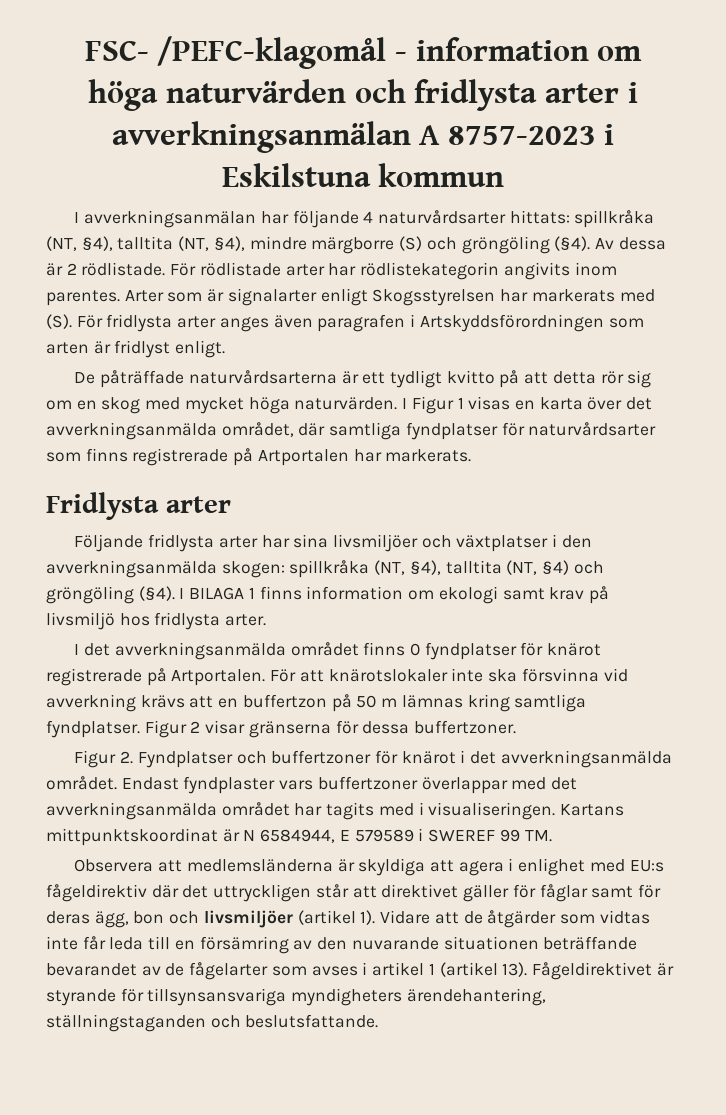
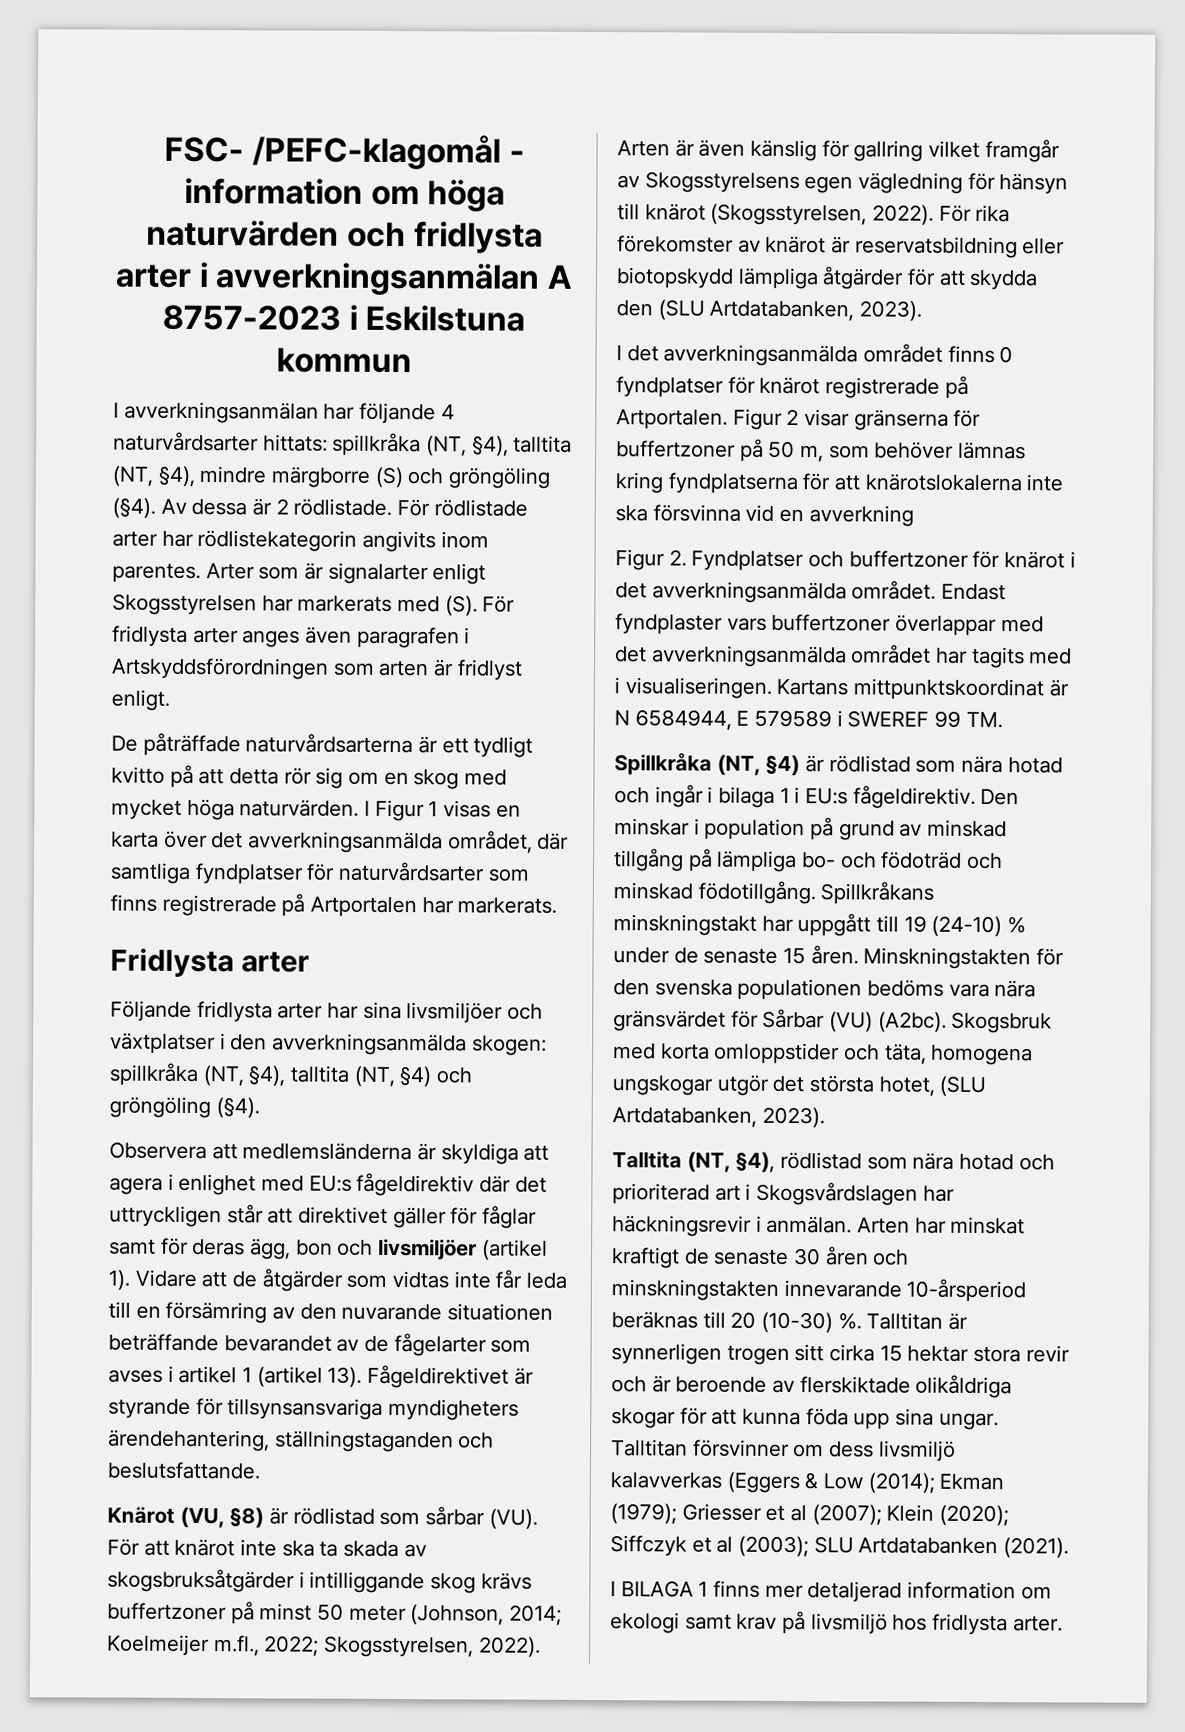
[179,586,609,604] [46,612,267,630] [74,642,602,660] [46,668,628,686] [46,694,587,712] [46,720,517,738] [74,750,672,768] [46,776,578,794] [46,802,625,820] [46,828,552,846] I BILAGA 1 finns information om ekologi samt krav på livsmiljö hos fridlysta arter. // I det avverkningsanmälda området finns 0 fyndplatser för knärot registrerade på Artportalen. För att knärotslokaler inte ska försvinna vid avverkning krävs att en buffertzon på 50 m lämnas kring samtliga fyndplatser. Figur 2 visar gränserna för dessa buffertzoner. // Figur 2. Fyndplatser och buffertzoner för knärot i det avverkningsanmälda området. Endast fyndplaster vars buffertzoner överlappar med det avverkningsanmälda området har tagits med i visualiseringen. Kartans mittpunktskoordinat är N 6584944, E 579589 i SWEREF 99 TM. -> (260, 1108) none
(379, 1021) none -> [107,1506,538,1530] [107,1538,427,1558] [107,1568,532,1594] [107,1601,563,1626] [106,1634,541,1658] [617,138,1060,163] [617,171,1069,195] [617,203,1011,226] [617,235,1066,259] [616,266,1039,291] [616,299,923,322] [616,343,1014,367] [616,375,969,399] [616,408,982,431] [616,438,1027,463] [615,472,1064,495] [615,504,914,527] [615,549,1076,572] [615,580,1007,604] [615,613,1044,637] [615,644,1073,669] [614,677,1069,701] [614,709,1003,731] [614,752,1063,777] [614,784,1020,809] [614,817,1008,841] [613,848,1004,873] [613,880,935,905] [613,913,1027,938] [613,945,1065,970] [613,978,1037,1001] [613,1008,1053,1034] [613,1042,1034,1066] [612,1074,987,1097] [612,1106,825,1129] [612,1151,1055,1173] [612,1181,955,1206] [612,1215,1026,1237] [611,1246,910,1269] [611,1278,1027,1303] [611,1311,969,1334] [611,1343,1070,1366] [611,1374,1013,1399] [611,1407,999,1431] [611,1439,956,1462] [610,1471,1005,1494] [610,1503,1010,1527] [610,1535,1070,1559] [610,1580,1052,1603] [610,1610,1063,1636] // Knärot (VU, §8) är rödlistad som sårbar (VU). För att knärot inte ska ta skada av skogsbruksåtgärder i intilliggande skog krävs buffertzoner på minst 50 meter (Johnson, 2014; Koelmeijer m.fl., 2022; Skogsstyrelsen, 2022). Arten är även känslig för gallring vilket framgår av Skogsstyrelsens egen vägledning för hänsyn till knärot (Skogsstyrelsen, 2022). För rika förekomster av knärot är reservatsbildning eller biotopskydd lämpliga åtgärder för att skydda den (SLU Artdatabanken, 2023). // I det avverkningsanmälda området finns 0 fyndplatser för knärot registrerade på Artportalen. Figur 2 visar gränserna för buffertzoner på 50 m, som behöver lämnas kring fyndplatserna för att knärotslokalerna inte ska försvinna vid en avverkning // Figur 2. Fyndplatser och buffertzoner för knärot i det avverkningsanmälda området. Endast fyndplaster vars buffertzoner överlappar med det avverkningsanmälda området har tagits med i visualiseringen. Kartans mittpunktskoordinat är N 6584944, E 579589 i SWEREF 99 TM. // Spillkråka (NT, §4) är rödlistad som nära hotad och ingår i bilaga 1 i EU:s fågeldirektiv. Den minskar i population på grund av minskad tillgång på lämpliga bo- och födoträd och minskad födotillgång. Spillkråkans minskningstakt har uppgått till 19 (24-10) % under de senaste 15 åren. Minskningstakten för den svenska populationen bedöms vara nära gränsvärdet för Sårbar (VU) (A2bc). Skogsbruk med korta omloppstider och täta, homogena ungskogar utgör det största hotet, (SLU Artdatabanken, 2023). // Talltita (NT, §4), rödlistad som nära hotad och prioriterad art i Skogsvårdslagen har häckningsrevir i anmälan. Arten har minskat kraftigt de senaste 30 åren och minskningstakten innevarande 10-årsperiod beräknas till 20 (10-30) %. Talltitan är synnerligen trogen sitt cirka 15 hektar stora revir och är beroende av flerskiktade olikåldriga skogar för att kunna föda upp sina ungar. Talltitan försvinner om dess livsmiljö kalavverkas (Eggers & Low (2014); Ekman (1979); Griesser et al (2007); Klein (2020); Siffczyk et al (2003); SLU Artdatabanken (2021). // I BILAGA 1 finns mer detaljerad information om ekologi samt krav på livsmiljö hos fridlysta arter.

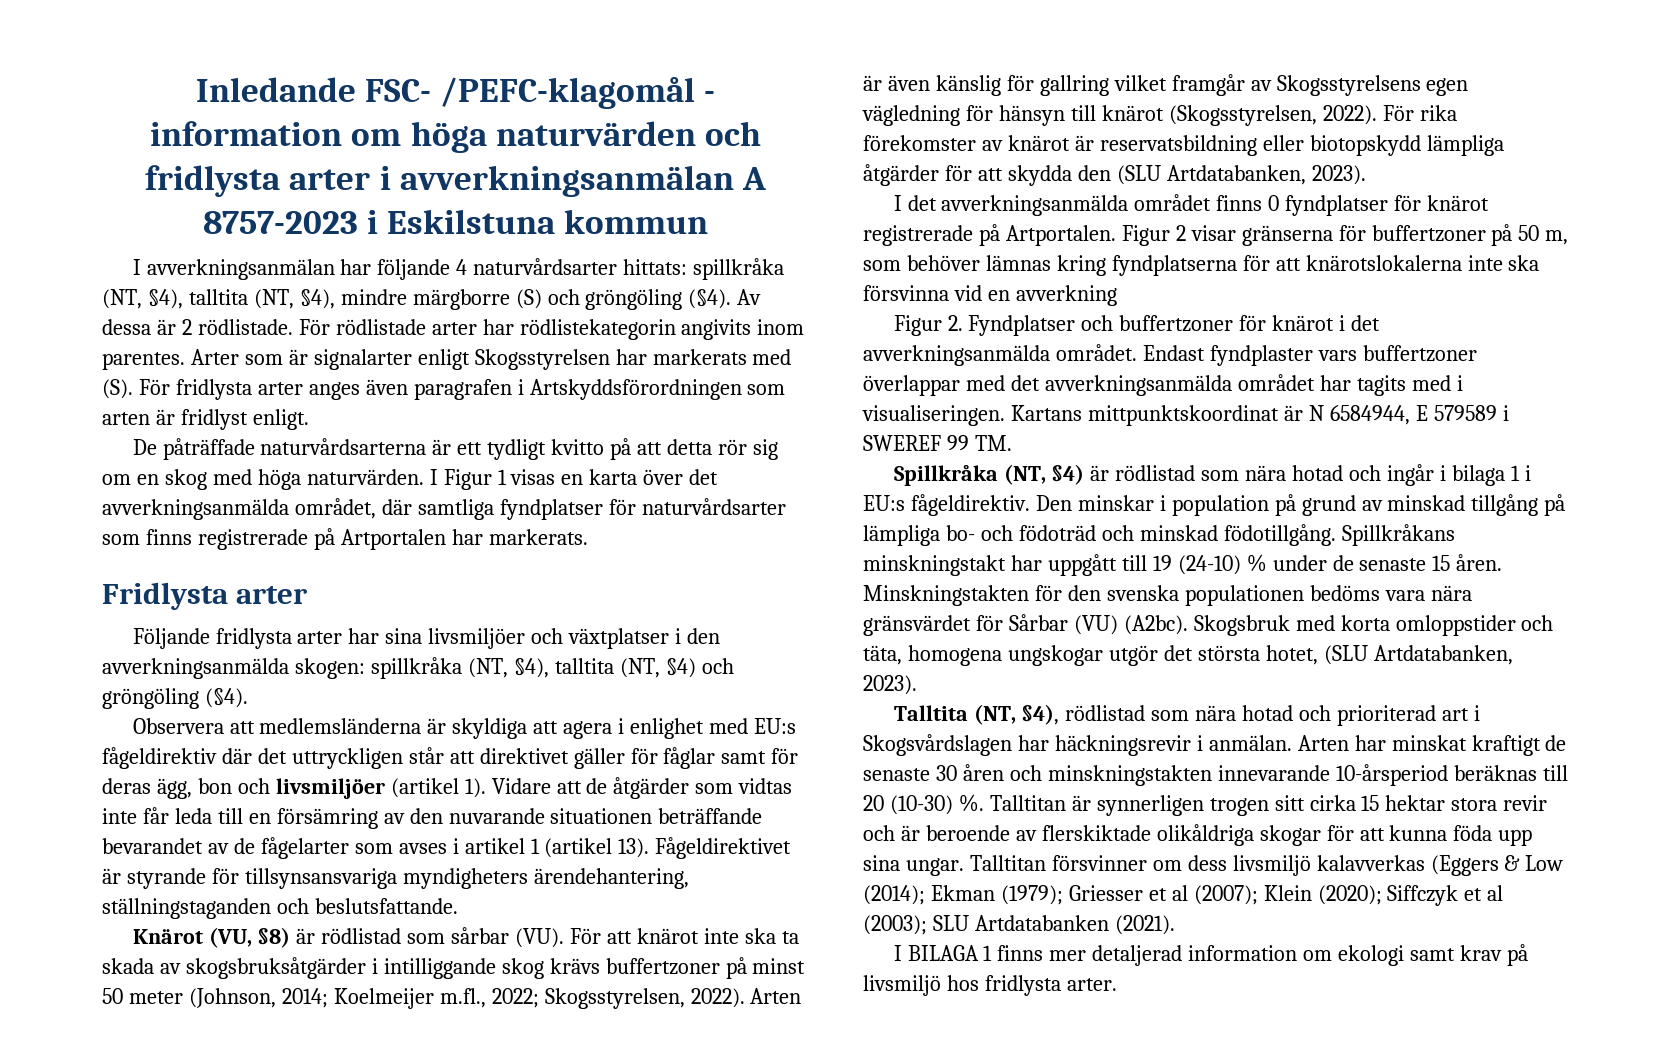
(164, 149) none -> [195,77,356,102] Inledande
[111,799,182,820] mycket -> (252, 477) none

